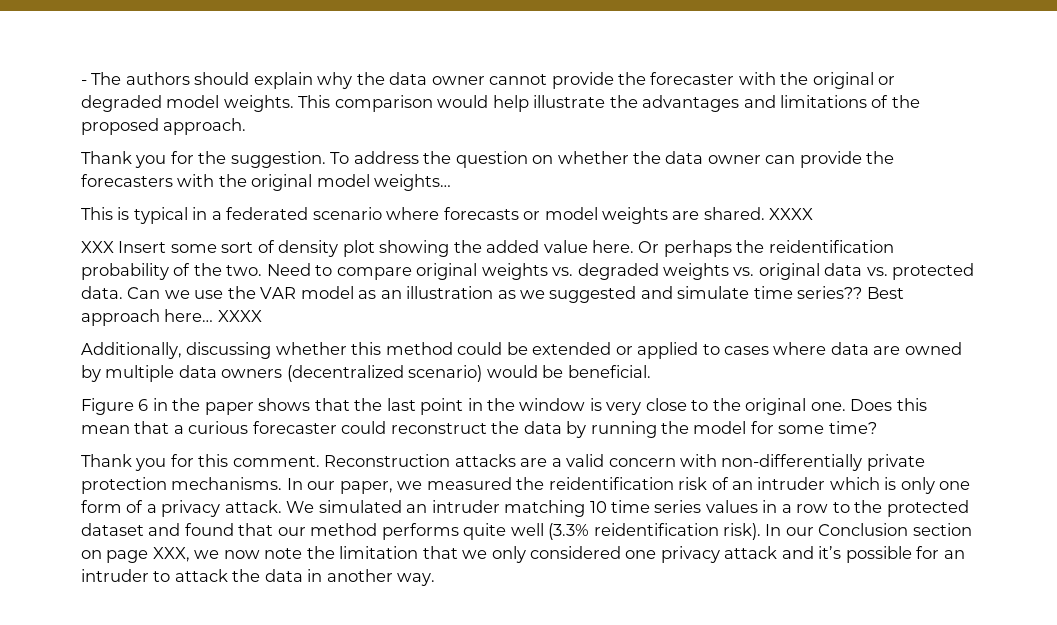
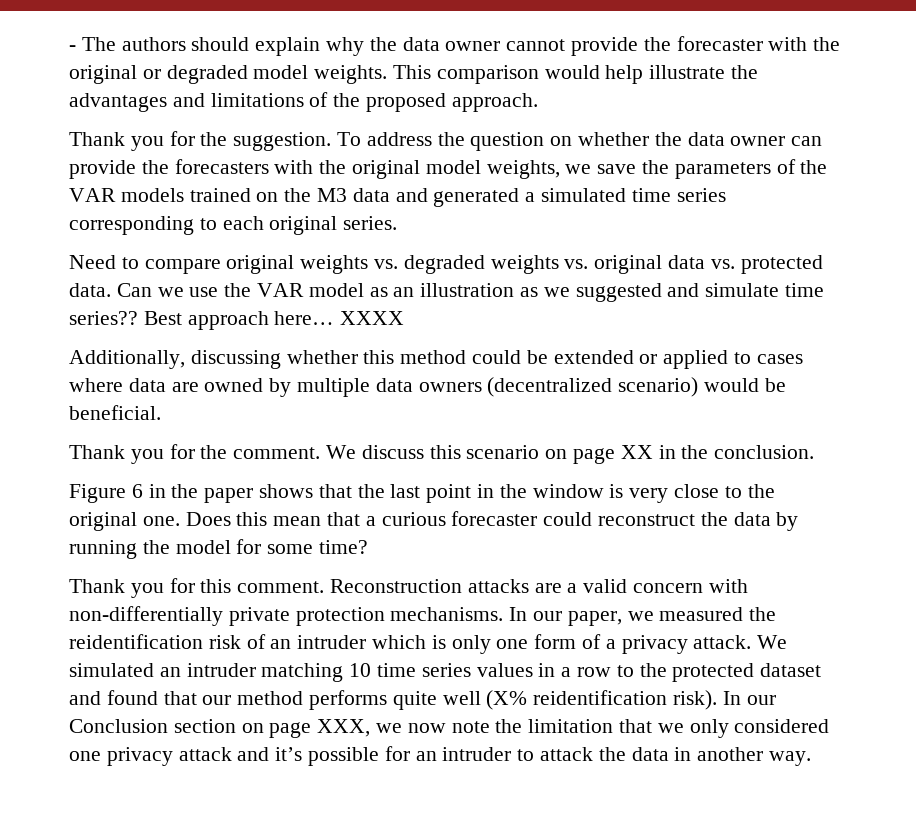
[374,174,452,191] [81,207,814,224] [81,240,894,257] [81,263,263,280] weights… // This is typical in a federated scenario where forecasts or model weights are shared. XXXX // XXX Insert some sort of density plot showing the added value here. Or perhaps the reidentification probability of the two. -> [486,159,828,179] [69,188,726,207] [69,216,398,235] weights, we save the parameters of the VAR models trained on the M3 data and generated a simulated time series corresponding to each original series. //
(651, 371) none -> [69,444,815,464] // Thank you for the comment. We discuss this scenario on page XX in the conclusion.
[548,523,590,540] (3.3% -> [486,690,528,710] (X%

